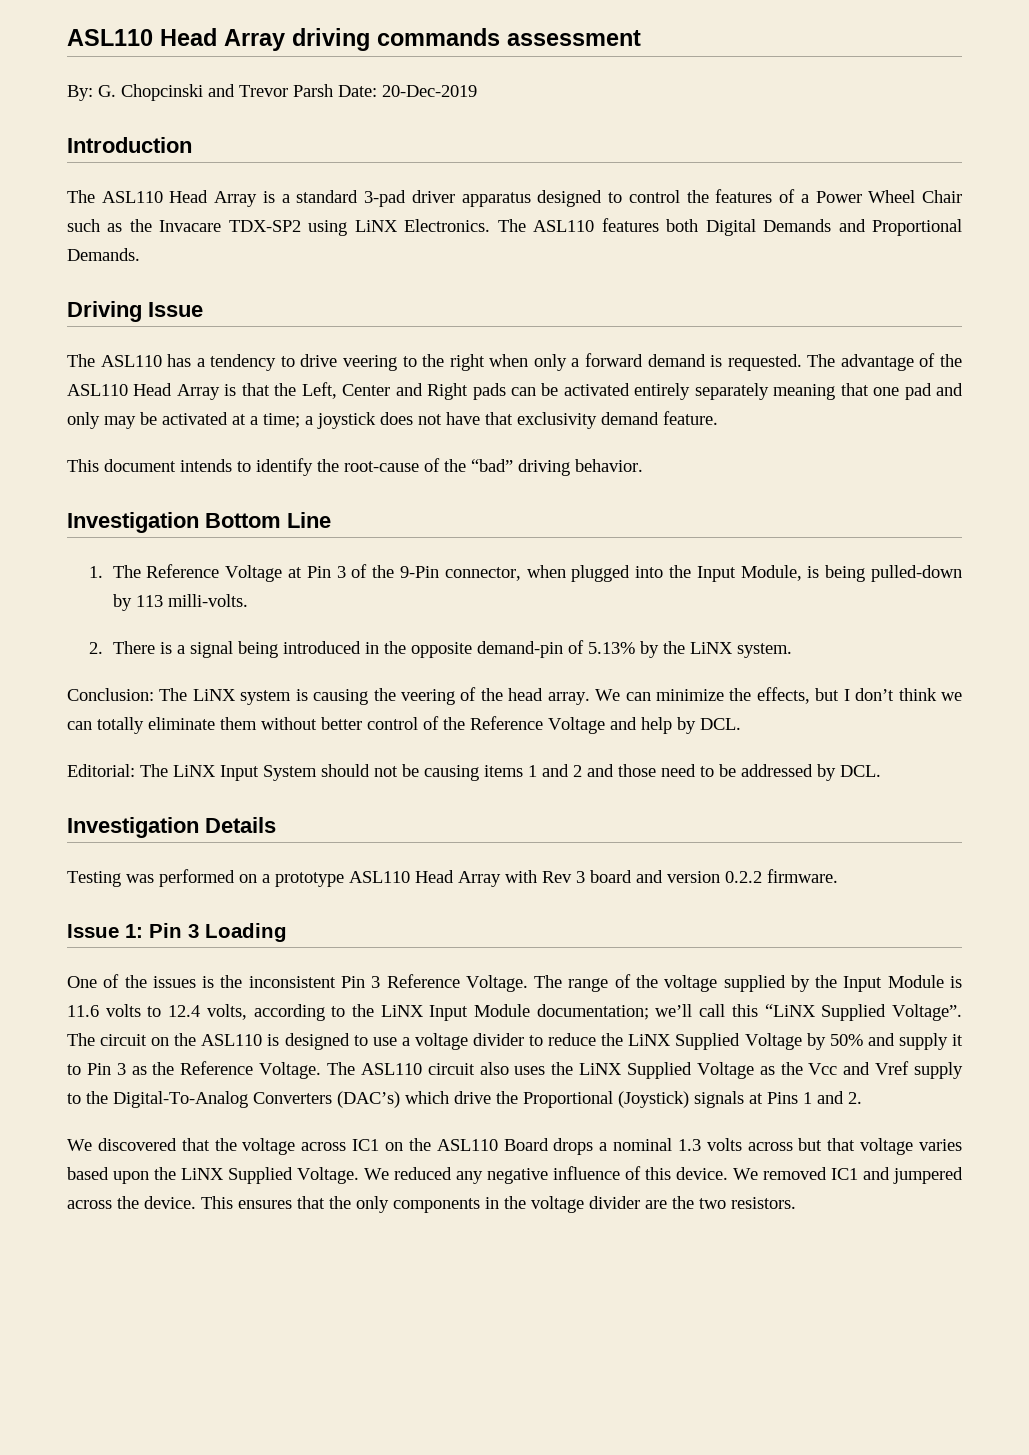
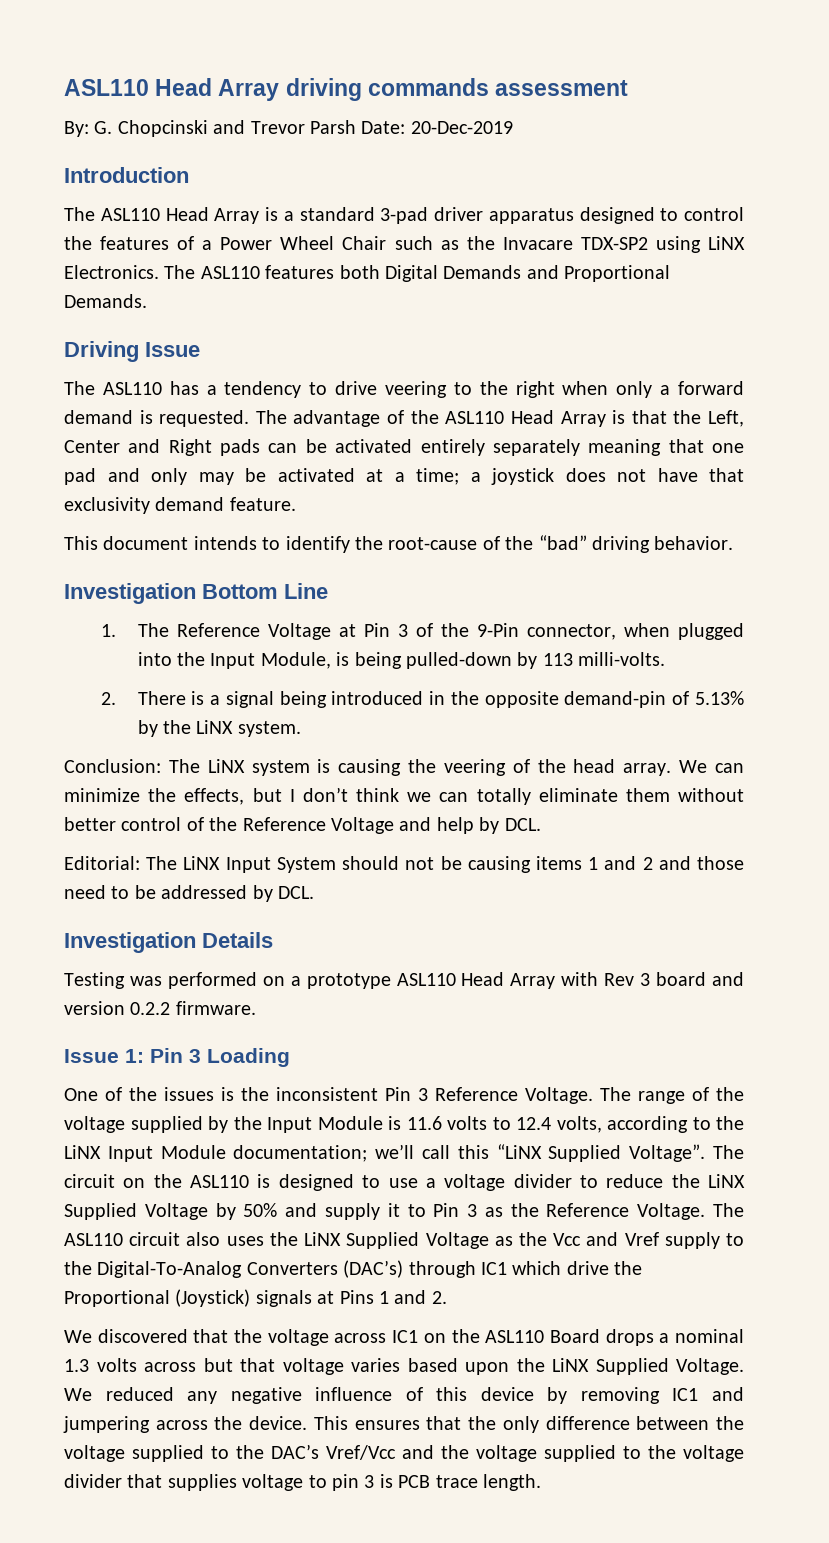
(400, 1099) none -> [408,1261,507,1278] through IC1
[676,1167,827,1180] device. We removed -> [480,1387,660,1404] device by removing
[893,1167,963,1184] jumpered -> [63,1416,150,1433] jumpering
[393,1196,796,1213] components in the voltage divider are the two resistors. -> [545,1416,745,1430] [64,1444,744,1462] [64,1474,541,1491] difference between the voltage supplied to the DAC’s Vref/Vcc and the voltage supplied to the voltage divider that supplies voltage to pin 3 is PCB trace length.

